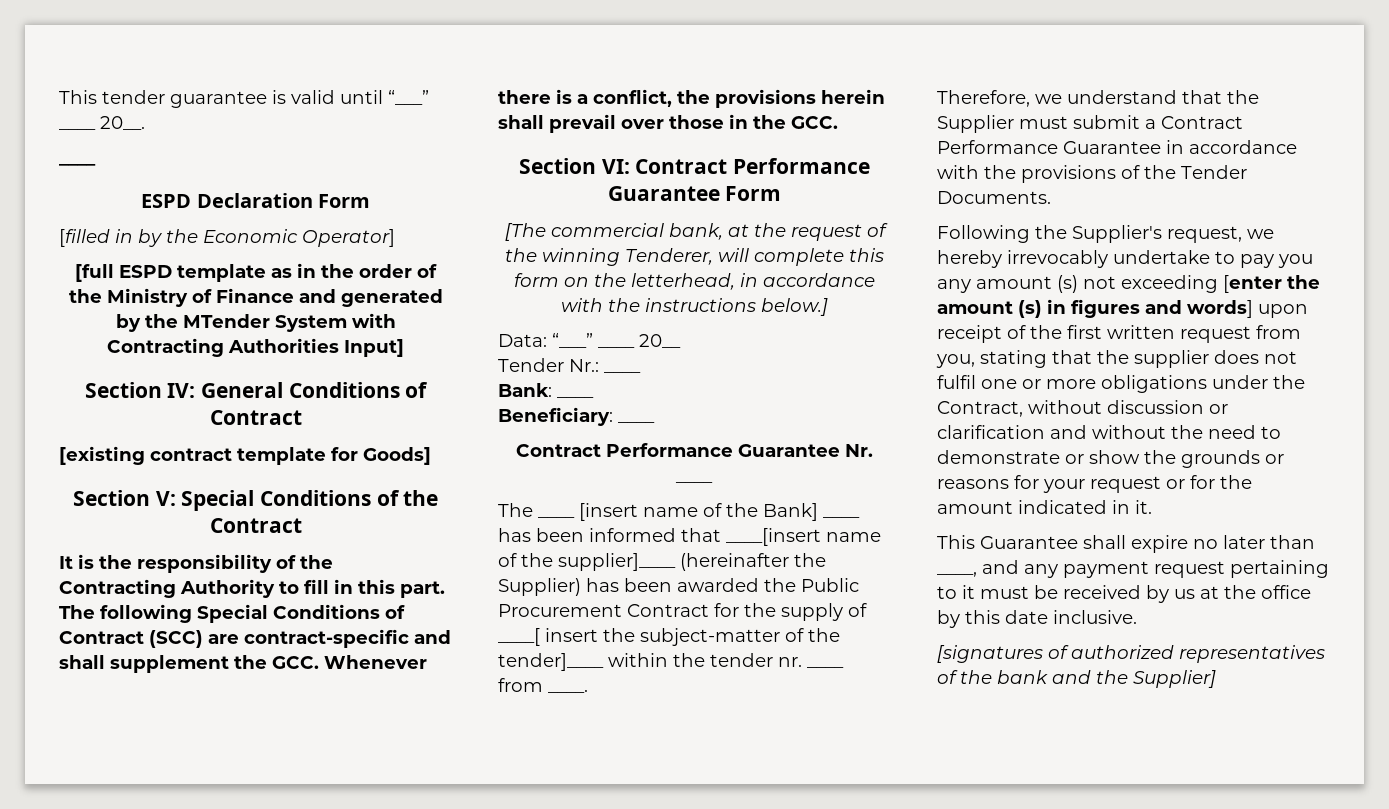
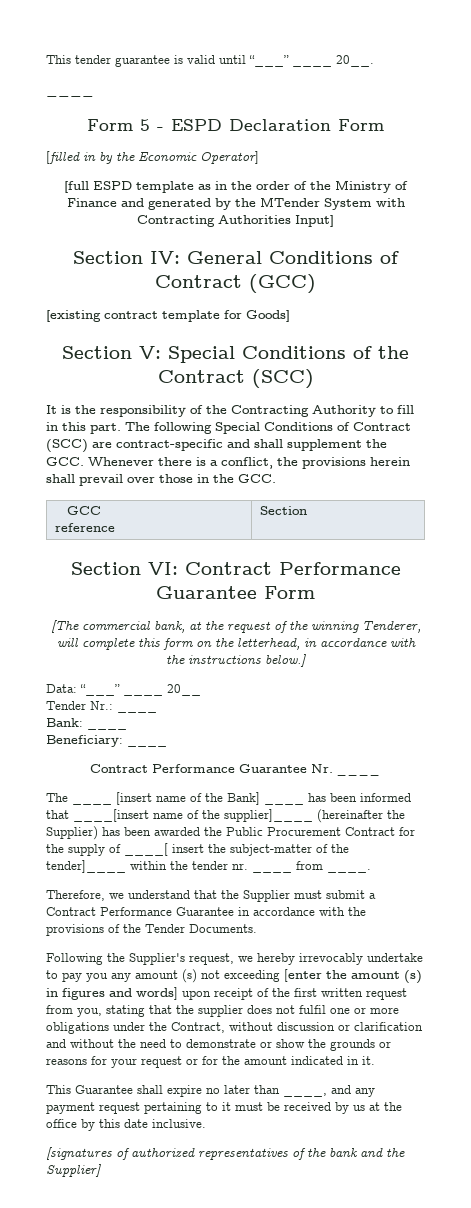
(96, 165) none -> [87,119,164,131] Form 5 -
(302, 417) none -> [249,274,316,294] (GCC)
(302, 525) none -> [251,369,314,389] (SCC)
(838, 122) none -> [67,506,102,515] [55,523,116,532] [260,506,308,515] // GCC // reference | Section

